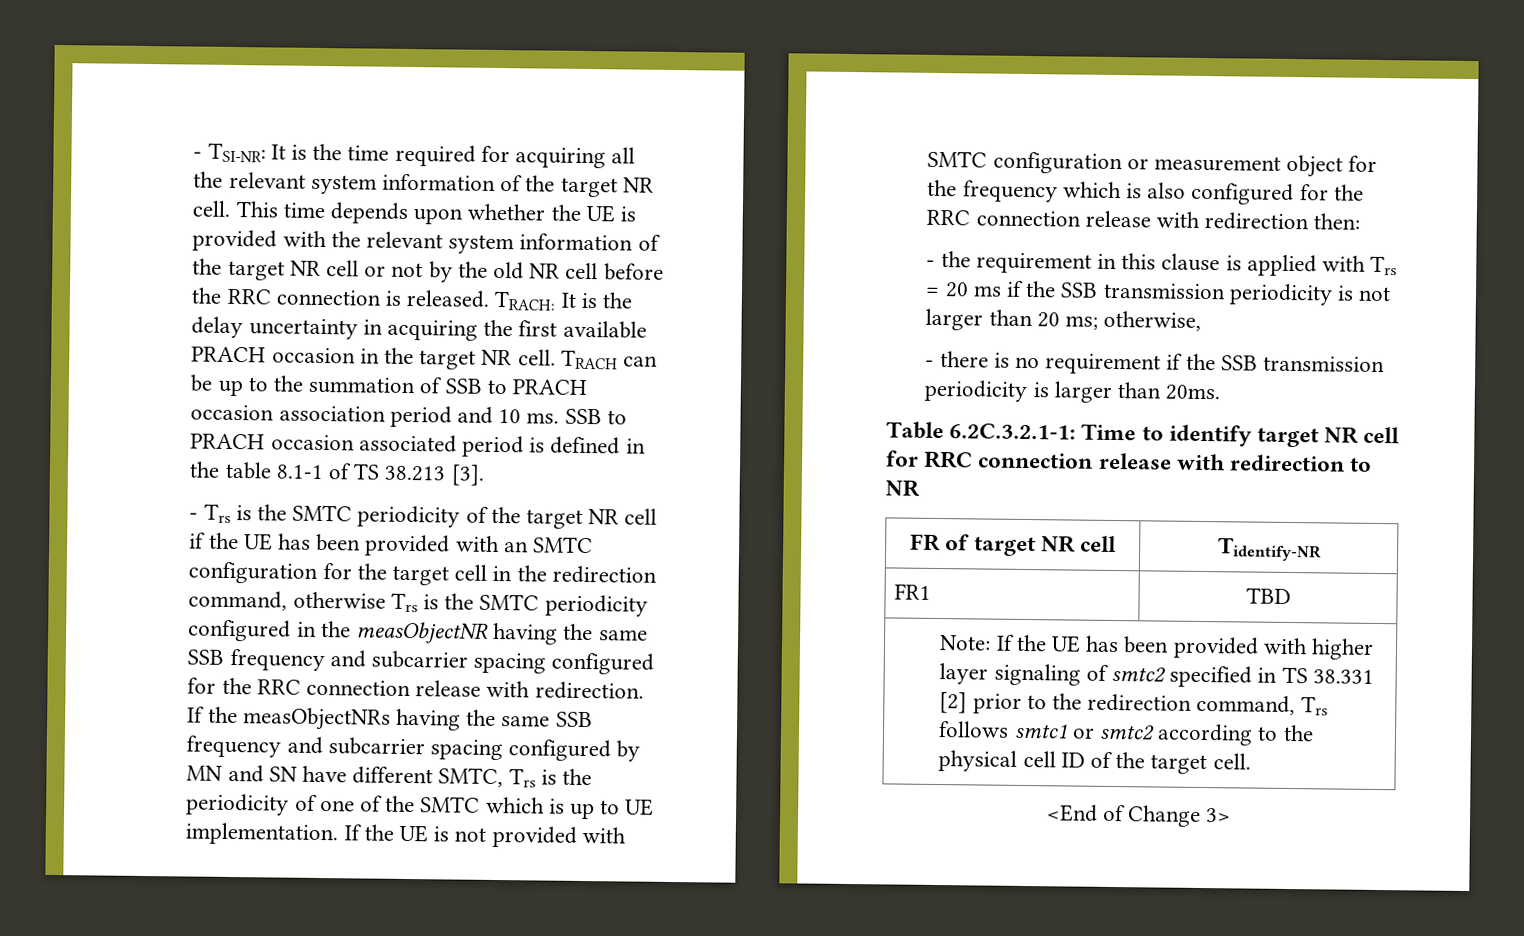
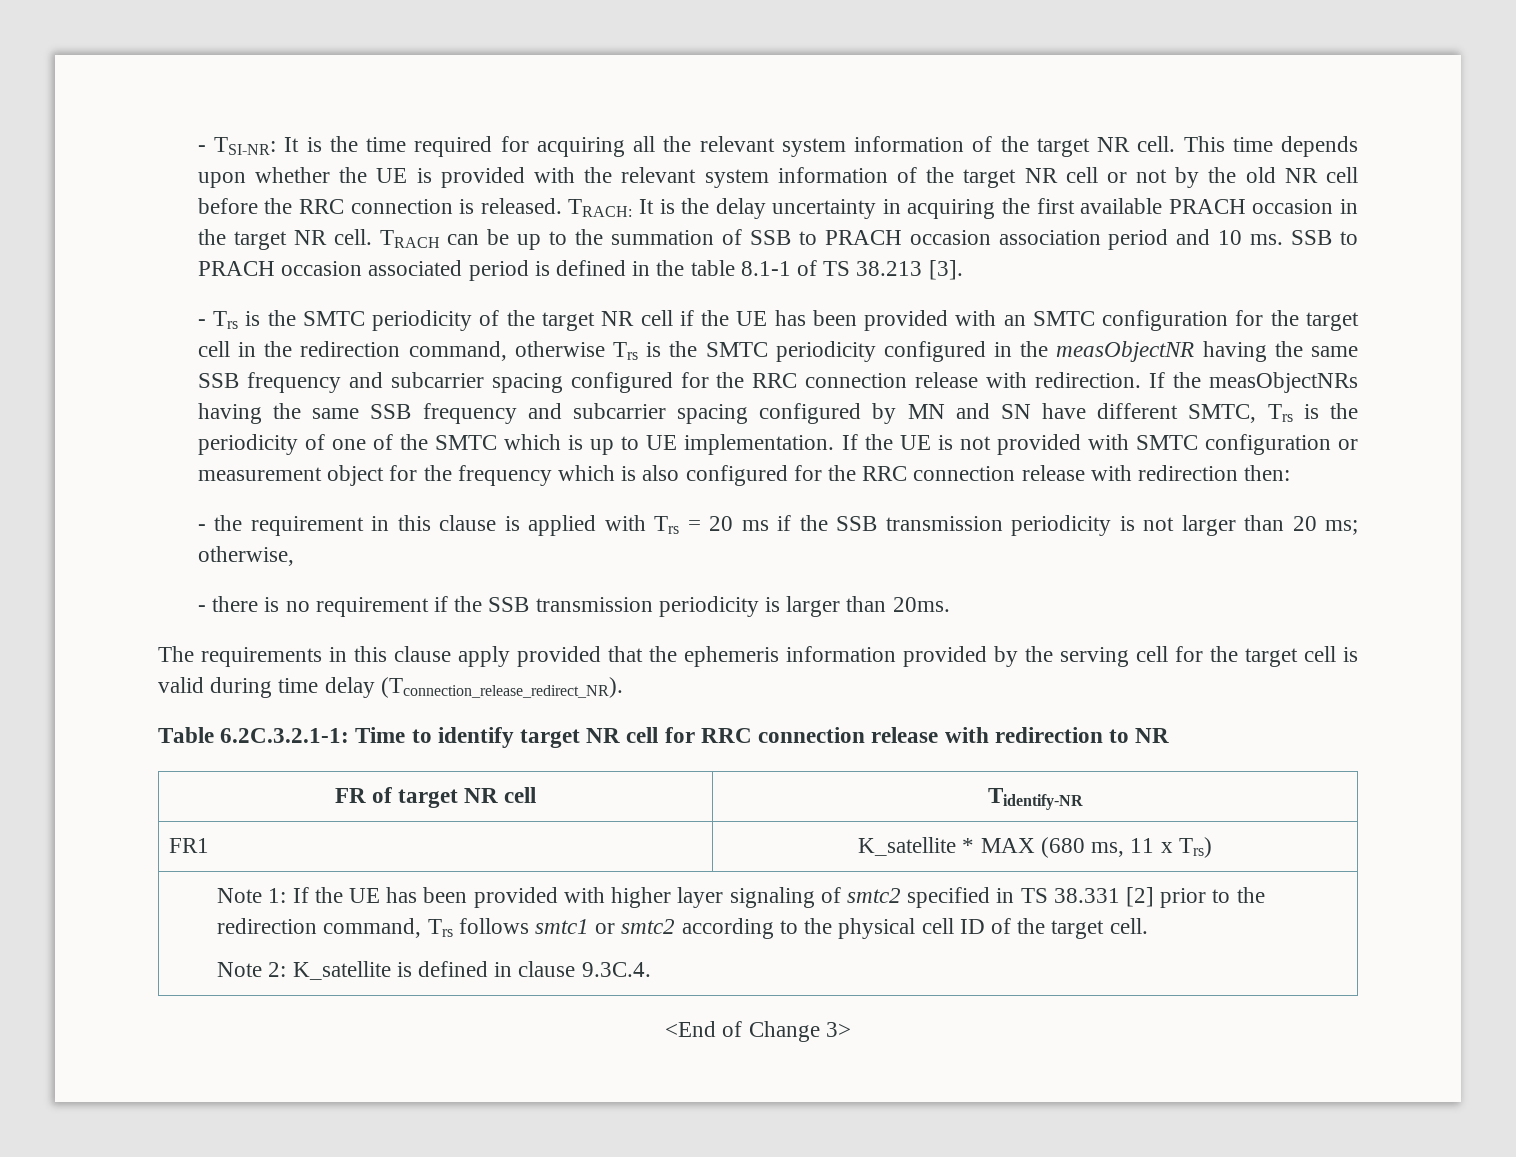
(1221, 392) none -> [158,646,1358,667] [158,677,623,698] // The requirements in this clause apply provided that the ephemeris information provided by the serving cell for the target cell is valid during time delay (Tconnection_release_redirect_NR).
[1245,587,1291,605] [939,635,992,651] TBD // Note: -> [858,837,1212,858] [217,888,287,903] K_satellite * MAX (680 ms, 11 x Trs) // Note 1:
(1251, 761) none -> [217,961,651,980] // Note 2: K_satellite is defined in clause 9.3C.4.

